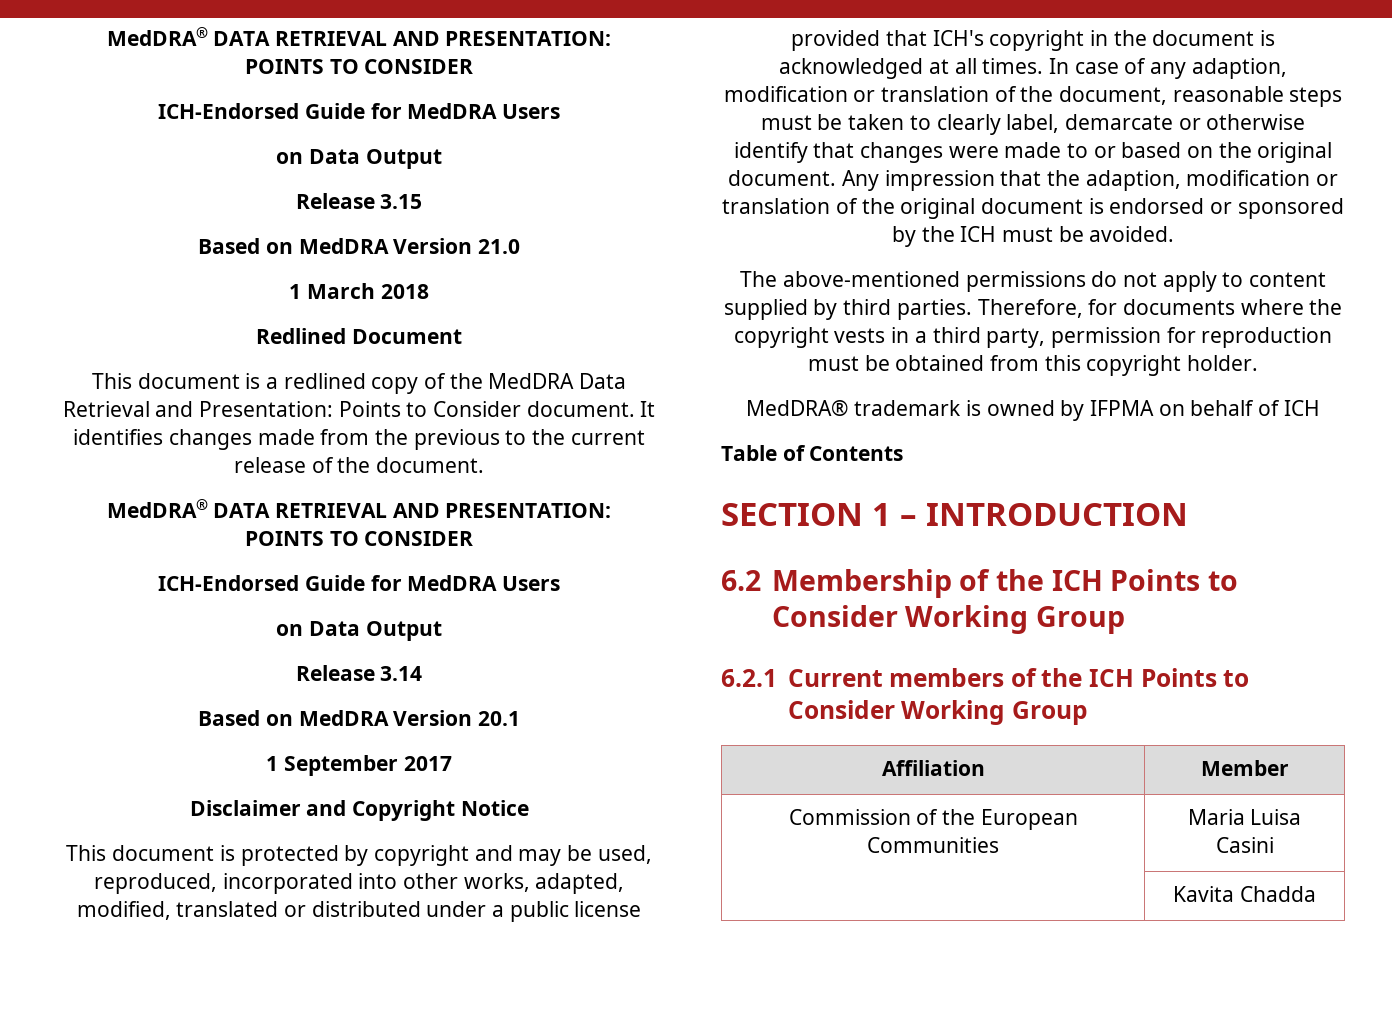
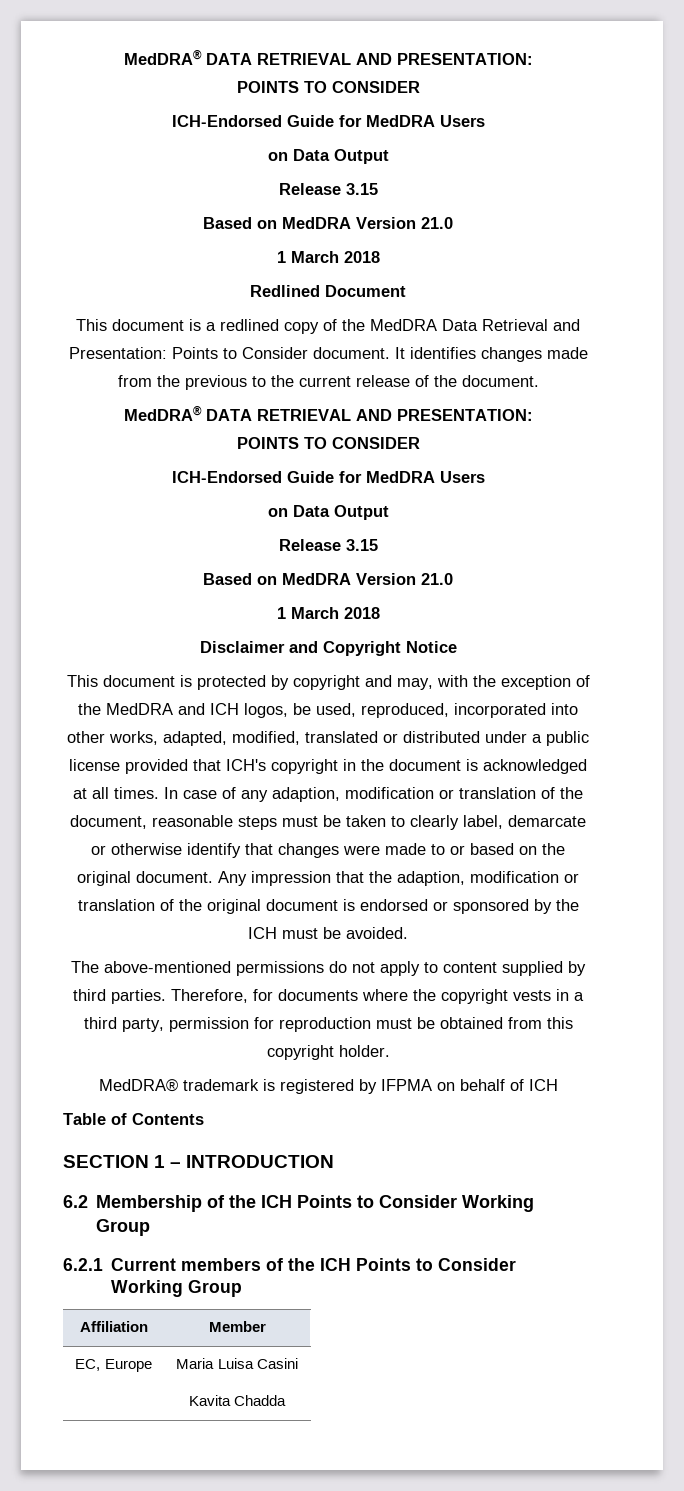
[380,666,423,681] [198,710,520,726] [266,755,452,776] 3.14 // Based on MedDRA Version 20.1 // 1 September 2017 -> [345,539,378,551] [203,573,453,585] [276,607,380,619] 3.15 // Based on MedDRA Version 21.0 // 1 March 2018
[518,849,562,866] may -> [396,675,590,690] [78,703,288,718] may, with the exception of the MedDRA and ICH logos,
[986,400,1055,416] owned -> [279,1079,354,1094] registered
[788,809,1078,830] [867,837,999,853] Commission of the European Communities -> [75,1359,152,1372] EC, Europe

